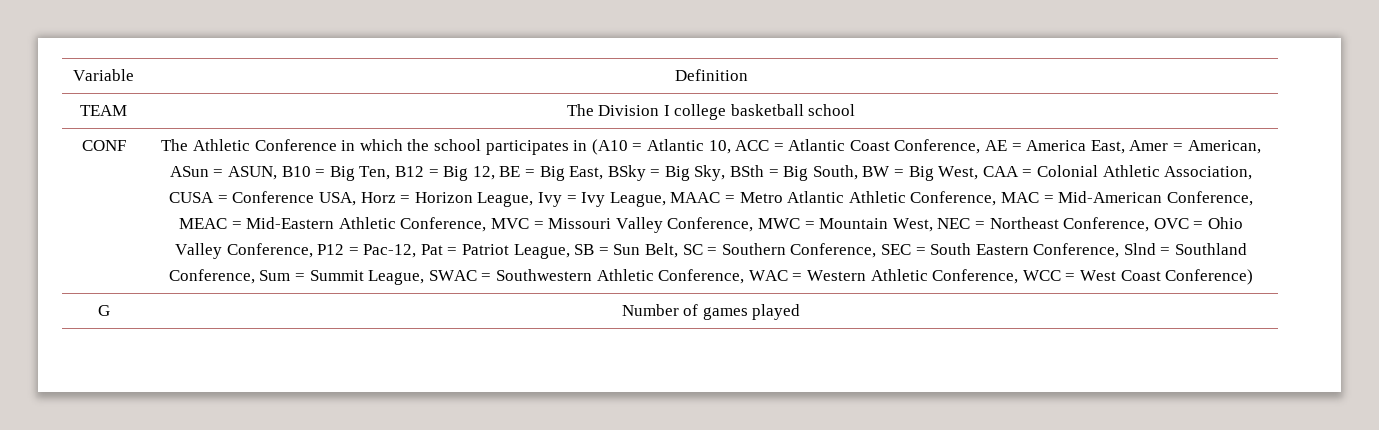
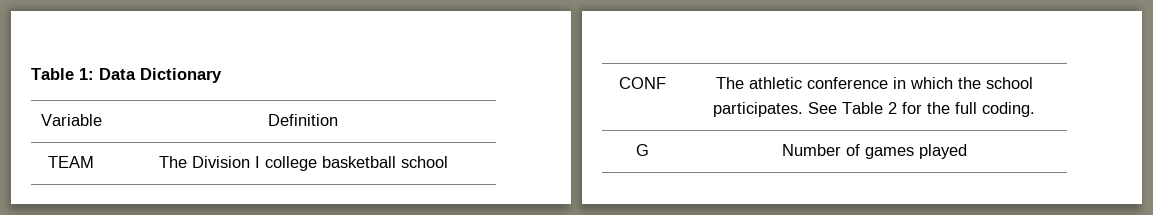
(73, 75) none -> [31,68,222,83] Table 1: Data Dictionary //
[193,139,337,151] Athletic Conference -> [748,77,888,89] athletic conference
[485,139,1261,155] [169,165,1253,181] [169,191,1253,207] [179,217,1243,233] [174,243,1248,259] [168,269,1254,285] participates in (A10 = Atlantic 10, ACC = Atlantic Coast Conference, AE = America East, Amer = American, ASun = ASUN, B10 = Big Ten, B12 = Big 12, BE = Big East, BSky = Big Sky, BSth = Big South, BW = Big West, CAA = Colonial Athletic Association, CUSA = Conference USA, Horz = Horizon League, Ivy = Ivy League, MAAC = Metro Atlantic Athletic Conference, MAC = Mid-American Conference, MEAC = Mid-Eastern Athletic Conference, MVC = Missouri Valley Conference, MWC = Mountain West, NEC = Northeast Conference, OVC = Ohio Valley Conference, P12 = Pac-12, Pat = Patriot League, SB = Sun Belt, SC = Southern Conference, SEC = South Eastern Conference, Slnd = Southland Conference, Sum = Summit League, SWAC = Southwestern Athletic Conference, WAC = Western Athletic Conference, WCC = West Coast Conference) -> [713,102,1035,117] participates. See Table 2 for the full coding.

